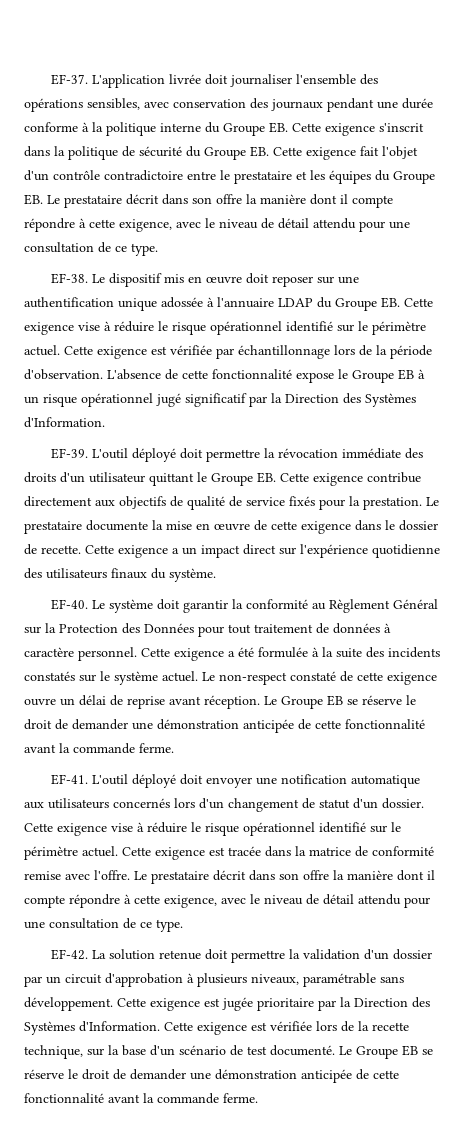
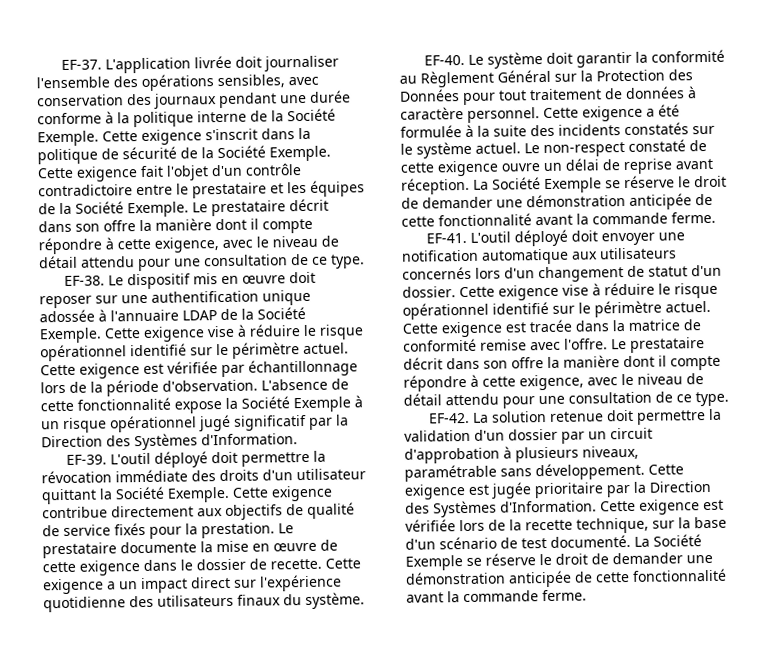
[205,122,288,136] du Groupe EB. -> [250,108,336,122] [37,130,99,147] de la Société Exemple.
[186,146,269,160] du Groupe EB. -> [180,145,331,162] de la Société Exemple.
[375,170,435,184] [24,194,43,205] du Groupe EB. -> [38,201,189,218] de la Société Exemple.
[317,297,400,311] du Groupe EB. -> [220,306,306,321] [39,327,102,344] de la Société Exemple.
[338,369,414,383] le Groupe EB -> [225,396,351,413] la Société Exemple
[197,472,276,486] le Groupe EB. -> [99,486,230,503] la Société Exemple.
[264,695,343,709] Le Groupe EB -> [473,177,602,194] La Société Exemple
[339,1045,418,1059] Le Groupe EB -> [634,534,702,547] [405,555,463,571] La Société Exemple

